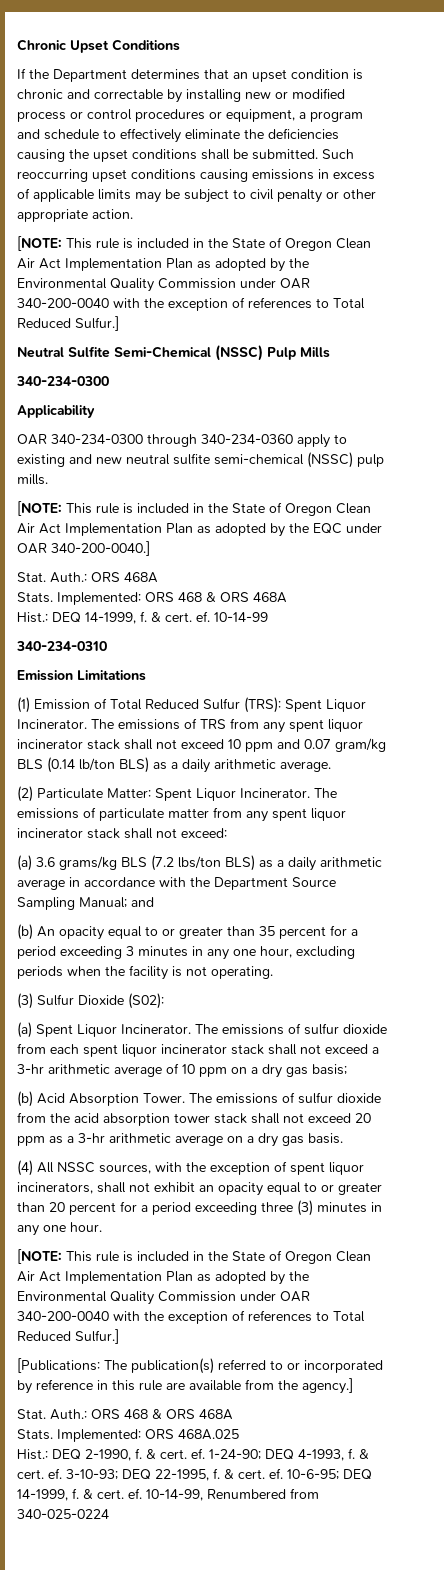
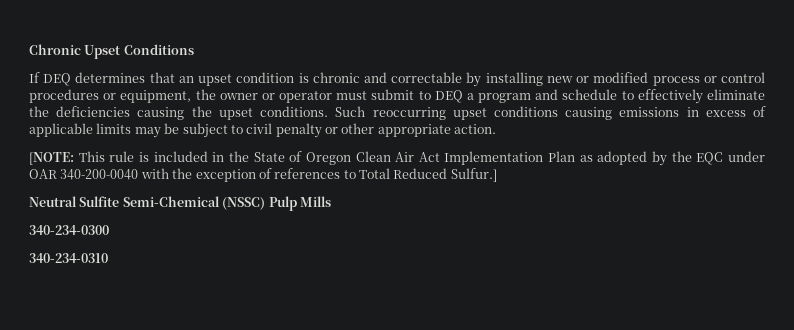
[29,69,127,82] the Department -> [43,73,72,86] DEQ
(295, 115) none -> [195,89,463,103] the owner or operator must submit to DEQ
[132,149,318,160] conditions shall be submitted. -> [260,106,329,117] conditions.
[17,278,236,292] Environmental Quality Commission -> [696,152,724,165] EQC
[17,405,95,418] [17,434,347,448] [17,452,384,468] [17,474,48,485] [17,501,371,516] [17,523,382,537] [17,541,150,556] [17,572,158,583] [17,592,287,605] [17,611,268,624] [16,641,107,651] [17,670,146,681] [17,697,366,713] [17,718,363,733] [17,738,386,752] [17,757,331,773] [17,786,337,802] [17,807,346,822] [17,828,227,839] [17,855,382,871] [17,877,336,890] [17,897,154,910] [17,924,358,940] [17,946,355,960] [17,965,273,980] [17,993,164,1009] [17,1022,387,1038] [17,1043,379,1057] [17,1063,347,1078] [17,1091,381,1107] [17,1112,371,1126] [17,1133,343,1147] [17,1160,364,1176] [17,1182,382,1196] [17,1200,382,1216] [17,1222,102,1236] [17,1249,371,1264] [17,1271,309,1285] [17,1291,310,1305] [17,1310,365,1324] [17,1329,119,1344] [17,1358,383,1374] [17,1378,353,1394] [17,1409,233,1420] [17,1429,239,1442] [17,1448,369,1461] [17,1468,372,1481] [17,1488,319,1501] [17,1509,109,1519] Applicability // OAR 340-234-0300 through 340-234-0360 apply to existing and new neutral sulfite semi-chemical (NSSC) pulp mills. // [NOTE: This rule is included in the State of Oregon Clean Air Act Implementation Plan as adopted by the EQC under OAR 340-200-0040.] // Stat. Auth.: ORS 468A // Stats. Implemented: ORS 468 & ORS 468A // Hist.: DEQ 14-1999, f. & cert. ef. 10-14-99 // 340-234-0310 // Emission Limitations // (1) Emission of Total Reduced Sulfur (TRS): Spent Liquor Incinerator. The emissions of TRS from any spent liquor incinerator stack shall not exceed 10 ppm and 0.07 gram/kg BLS (0.14 lb/ton BLS) as a daily arithmetic average. // (2) Particulate Matter: Spent Liquor Incinerator. The emissions of particulate matter from any spent liquor incinerator stack shall not exceed: // (a) 3.6 grams/kg BLS (7.2 lbs/ton BLS) as a daily arithmetic average in accordance with the Department Source Sampling Manual; and // (b) An opacity equal to or greater than 35 percent for a period exceeding 3 minutes in any one hour, excluding periods when the facility is not operating. // (3) Sulfur Dioxide (S02): // (a) Spent Liquor Incinerator. The emissions of sulfur dioxide from each spent liquor incinerator stack shall not exceed a 3-hr arithmetic average of 10 ppm on a dry gas basis; // (b) Acid Absorption Tower. The emissions of sulfur dioxide from the acid absorption tower stack shall not exceed 20 ppm as a 3-hr arithmetic average on a dry gas basis. // (4) All NSSC sources, with the exception of spent liquor incinerators, shall not exhibit an opacity equal to or greater than 20 percent for a period exceeding three (3) minutes in any one hour. // [NOTE: This rule is included in the State of Oregon Clean Air Act Implementation Plan as adopted by the Environmental Quality Commission under OAR 340-200-0040 with the exception of references to Total Reduced Sulfur.] // [Publications: The publication(s) referred to or incorporated by reference in this rule are available from the agency.] // Stat. Auth.: ORS 468 & ORS 468A // Stats. Implemented: ORS 468A.025 // Hist.: DEQ 2-1990, f. & cert. ef. 1-24-90; DEQ 4-1993, f. & cert. ef. 3-10-93; DEQ 22-1995, f. & cert. ef. 10-6-95; DEQ 14-1999, f. & cert. ef. 10-14-99, Renumbered from 340-025-0224 -> [29,253,108,263] 340-234-0310

